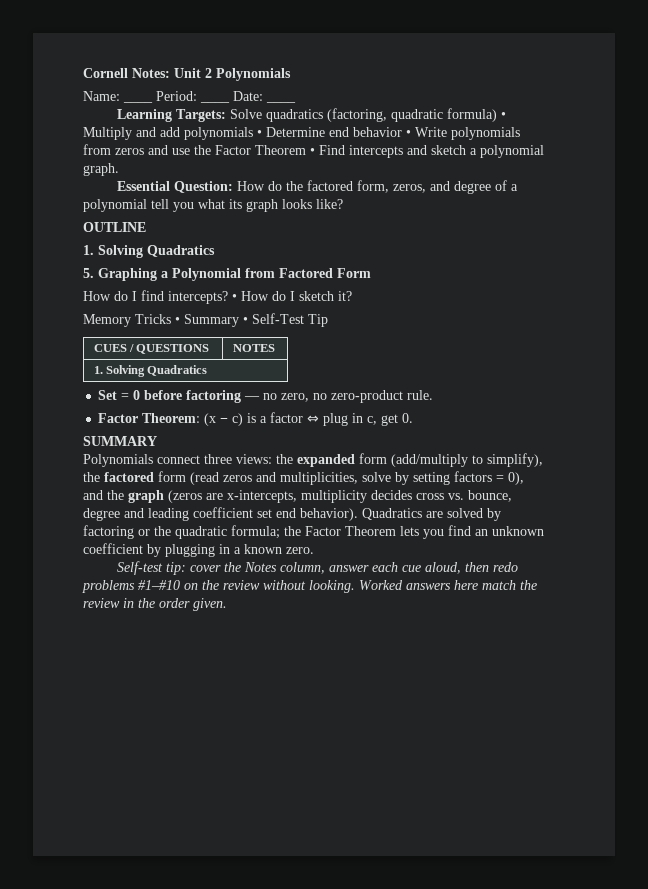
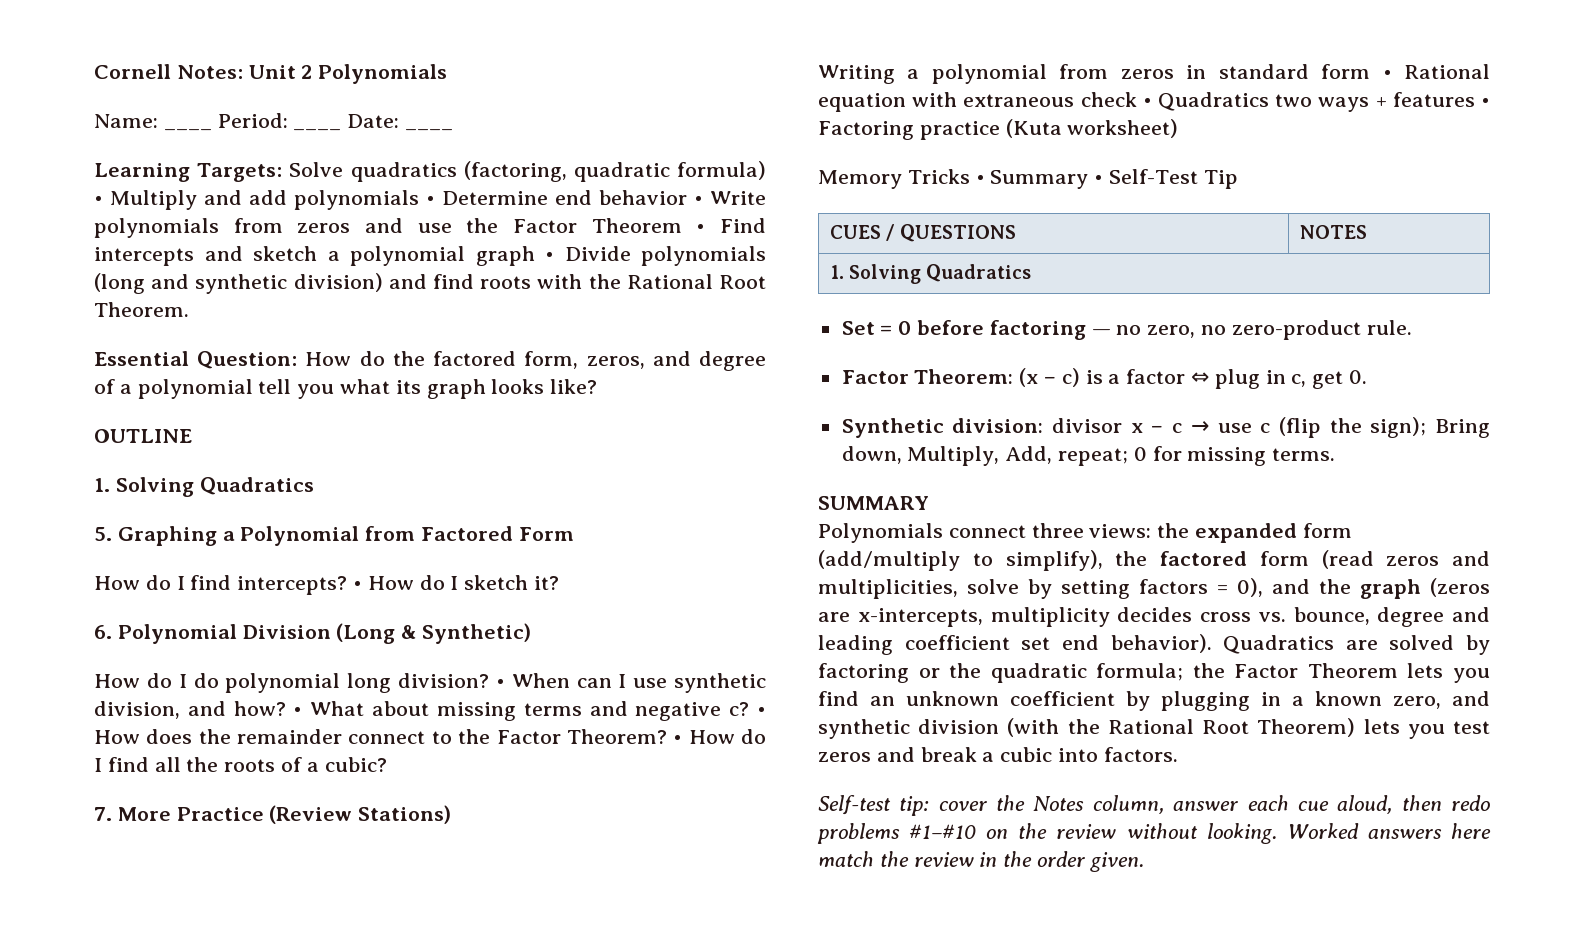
[83,163,119,176] graph. -> [475,246,766,266] [94,273,766,294] [94,302,189,317] graph • Divide polynomials (long and synthetic division) and find roots with the Rational Root Theorem.
(352, 296) none -> [94,623,532,644] [94,673,767,693] [94,701,767,721] [94,729,767,744] [94,757,387,772] [94,805,452,824] [818,64,1490,84] [818,92,1490,112] [818,119,1179,140] // 6. Polynomial Division (Long & Synthetic) // How do I do polynomial long division? • When can I use synthetic division, and how? • What about missing terms and negative c? • How does the remainder connect to the Factor Theorem? • How do I find all the roots of a cubic? // 7. More Practice (Review Stations) // Writing a polynomial from zeros in standard form • Rational equation with extraneous check • Quadratics two ways + features • Factoring practice (Kuta worksheet)
(414, 418) none -> [841,417,1490,438] [841,446,1336,466] // Synthetic division: divisor x − c → use c (flip the sign); Bring down, Multiply, Add, repeat; 0 for missing terms.
[286,547,314,554] zero. -> [1393,691,1490,709] [818,718,1490,739] [818,747,1178,762] zero, and synthetic division (with the Rational Root Theorem) lets you test zeros and break a cubic into factors.

